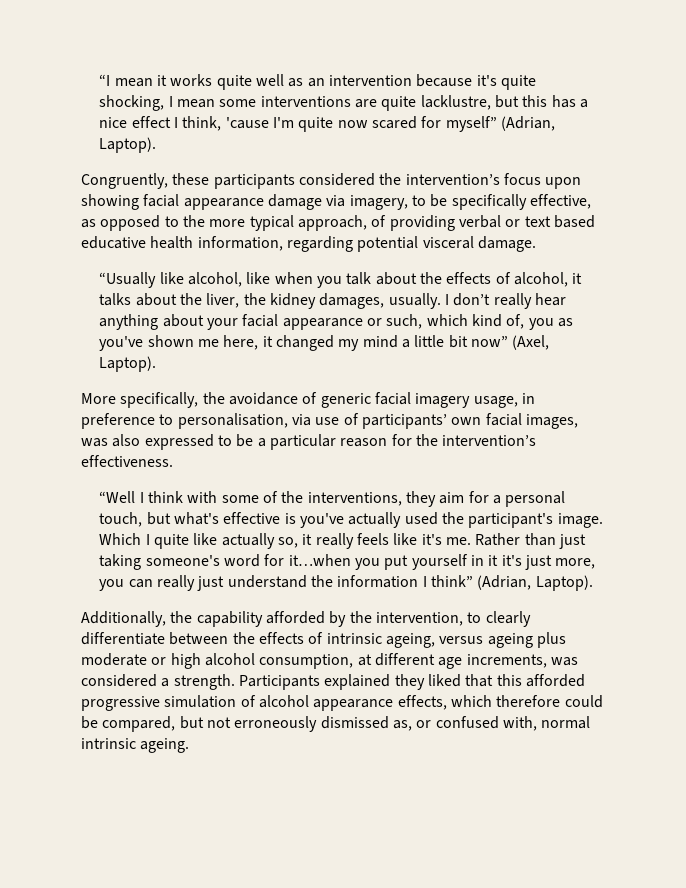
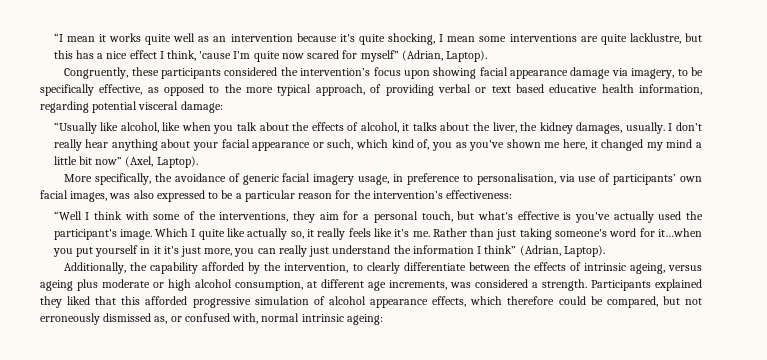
[477,236,536,252] damage. -> [180,101,223,113] damage:
[81,455,173,467] effectiveness. -> [446,190,513,199] effectiveness:
[140,738,190,753] ageing. -> [346,314,383,325] ageing:

